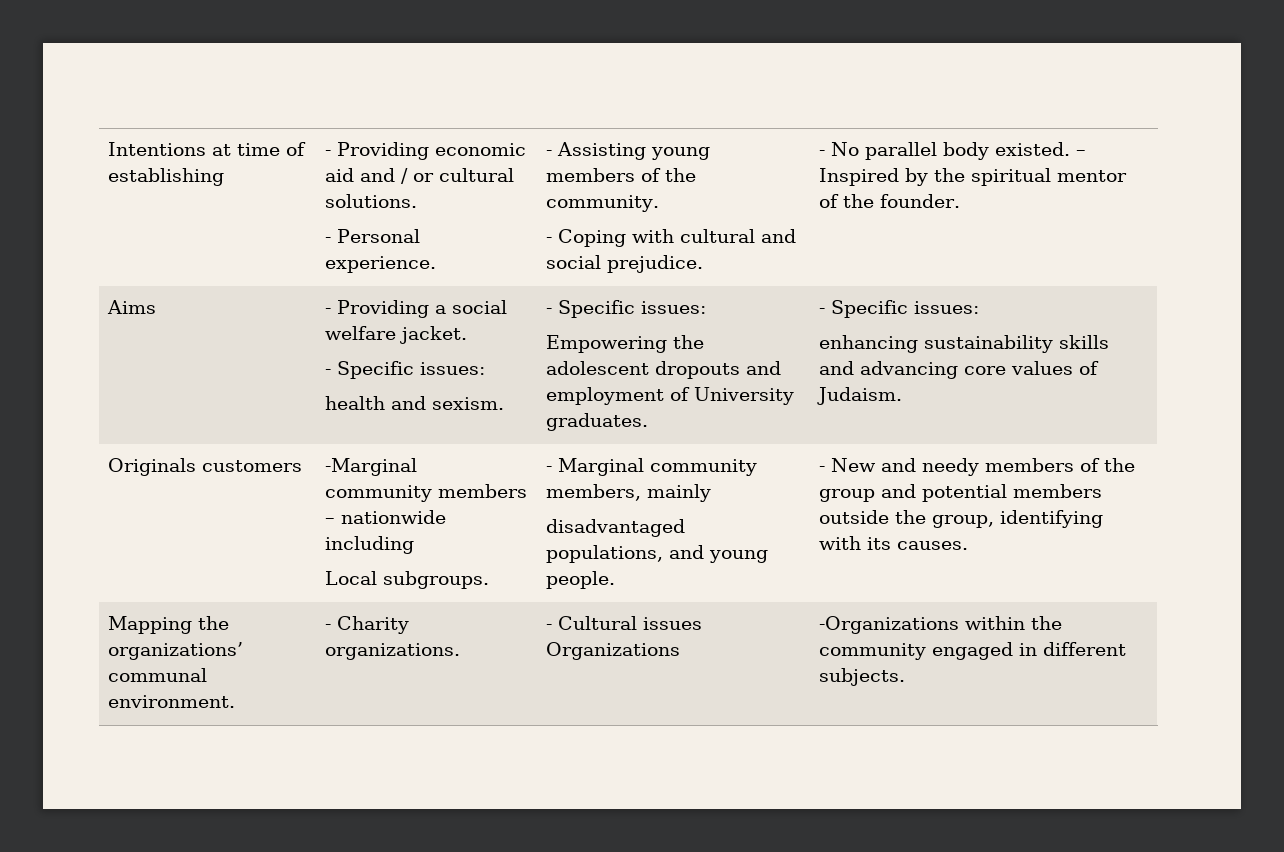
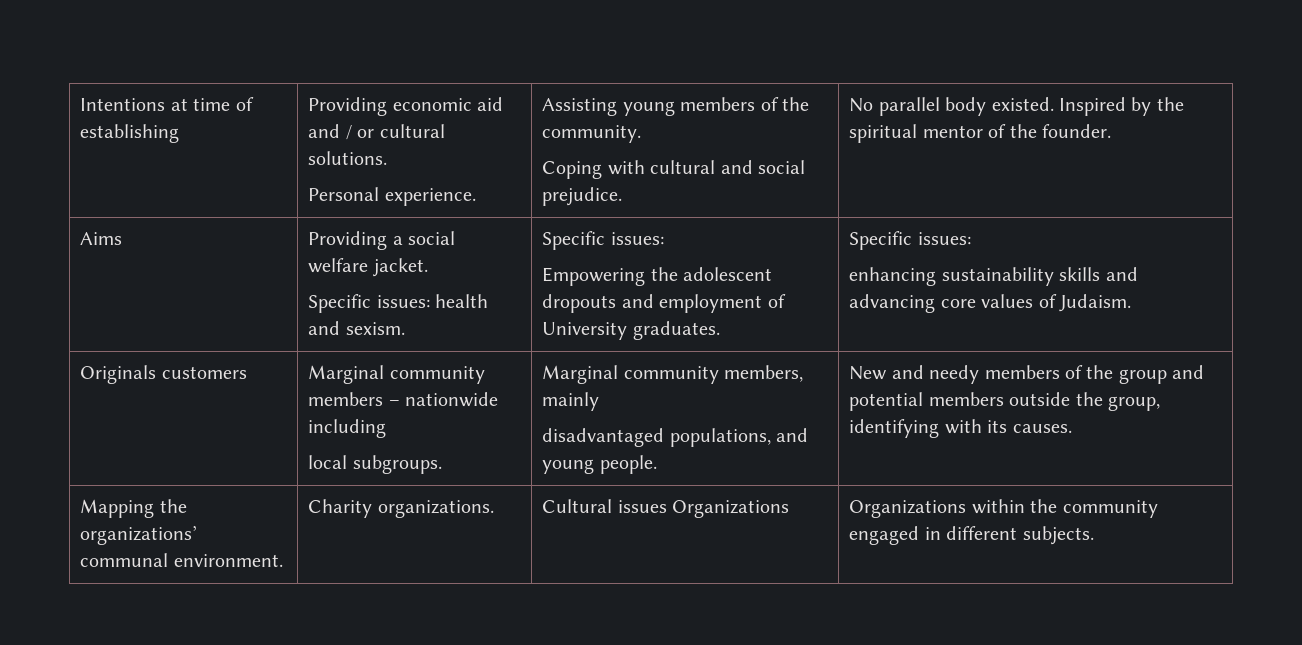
[324,150,331,156] - -> (180, 133) none
[324,237,331,243] - -> (388, 158) none
[545,150,552,156] - -> (476, 197) none
[545,237,552,243] - -> (642, 134) none
[818,150,825,156] - -> (623, 196) none
[1075,150,1086,156] – -> (1054, 104) none
[324,308,331,314] - -> (123, 238) none
[324,361,485,379] - Specific issues: // -> [308,294,430,313] Specific issues:
[545,308,552,314] - -> (405, 328) none
[818,308,825,314] - -> (720, 330) none
[324,458,417,476] -Marginal -> [308,365,385,384] Marginal
[324,571,377,585] Local -> [308,455,348,469] local
[545,466,552,472] - -> (442, 464) none
[818,466,825,472] - -> (657, 464) none
[324,624,331,630] - -> (283, 560) none
[545,624,552,630] - -> (494, 509) none
[818,616,959,634] -Organizations -> [849,500,967,518] Organizations

